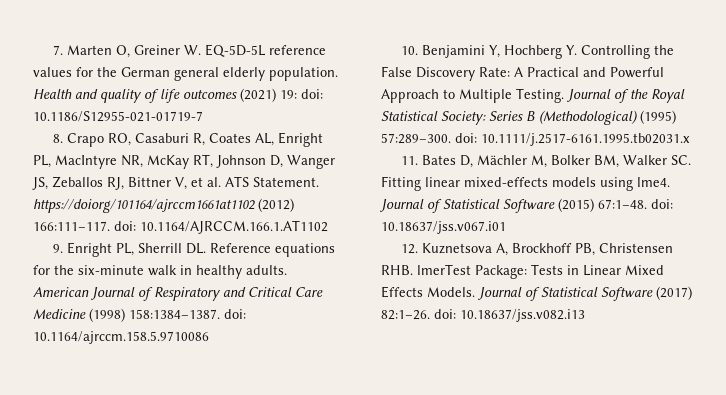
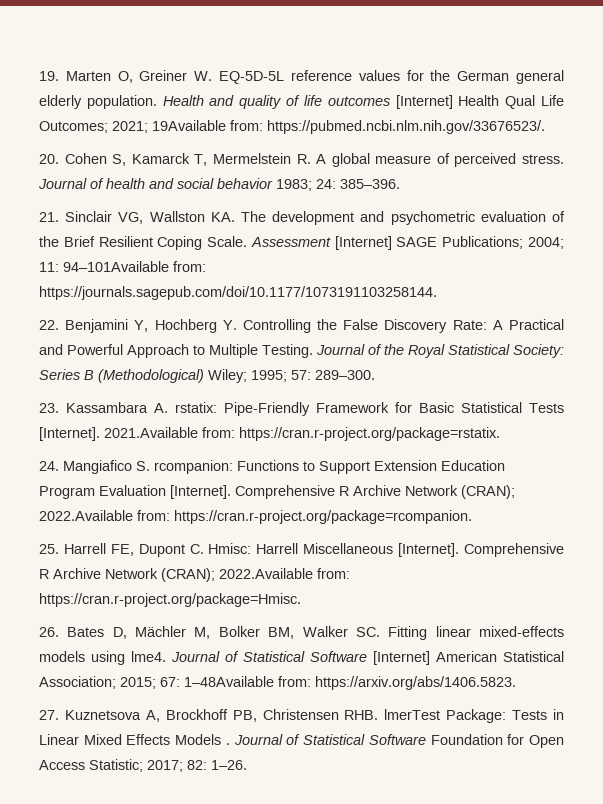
[53,45,64,55] 7. -> [39,71,59,81] 19.
[240,88,323,102] [33,111,203,122] [53,132,324,147] [33,154,335,169] [32,176,319,190] [33,198,294,213] [33,220,328,234] [53,242,336,257] [33,265,287,279] [33,287,323,301] [33,308,246,322] [33,331,209,344] [401,46,419,55] (2021) 19: doi: 10.1186/S12955-021-01719-7 // 8. Crapo RO, Casaburi R, Coates AL, Enright PL, MacIntyre NR, McKay RT, Johnson D, Wanger JS, Zeballos RJ, Bittner V, et al. ATS Statement. https://doiorg/101164/ajrccm1661at1102 (2012) 166:111–117. doi: 10.1164/AJRCCM.166.1.AT1102 // 9. Enright PL, Sherrill DL. Reference equations for the six-minute walk in healthy adults. American Journal of Respiratory and Critical Care Medicine (1998) 158:1384–1387. doi: 10.1164/ajrccm.158.5.9710086 // 10. -> [395,95,564,109] [39,120,545,134] [39,153,564,167] [38,178,400,191] [39,211,565,225] [39,236,564,250] [39,261,206,272] [39,286,437,300] [39,320,59,330] [Internet] Health Qual Life Outcomes; 2021; 19Available from: https://pubmed.ncbi.nlm.nih.gov/33676523/. // 20. Cohen S, Kamarck T, Mermelstein R. A global measure of perceived stress. Journal of health and social behavior 1983; 24: 385–396. // 21. Sinclair VG, Wallston KA. The development and psychometric evaluation of the Brief Resilient Coping Scale. Assessment [Internet] SAGE Publications; 2004; 11: 94–101Available from: https://journals.sagepub.com/doi/10.1177/1073191103258144. // 22.
[640,110,676,124] [381,133,690,146] [401,156,419,165] (1995) 57:289–300. doi: 10.1111/j.2517-6161.1995.tb02031.x // 11. -> [208,369,375,383] [39,402,564,416] [39,427,500,441] [39,460,505,474] [39,485,515,499] [39,510,472,524] [39,543,564,557] [39,568,350,582] [39,593,301,607] [39,627,59,637] Wiley; 1995; 57: 289–300. // 23. Kassambara A. rstatix: Pipe-Friendly Framework for Basic Statistical Tests [Internet]. 2021.Available from: https://cran.r-project.org/package=rstatix. // 24. Mangiafico S. rcompanion: Functions to Support Extension Education Program Evaluation [Internet]. Comprehensive R Archive Network (CRAN); 2022.Available from: https://cran.r-project.org/package=rcompanion. // 25. Harrell FE, Dupont C. Hmisc: Harrell Miscellaneous [Internet]. Comprehensive R Archive Network (CRAN); 2022.Available from: https://cran.r-project.org/package=Hmisc. // 26.
[558,198,673,212] [381,221,506,234] [401,244,419,254] (2015) 67:1–48. doi: 10.18637/jss.v067.i01 // 12. -> [373,651,564,665] [39,676,516,690] [39,710,59,720] [Internet] American Statistical Association; 2015; 67: 1–48Available from: https://arxiv.org/abs/1406.5823. // 27.
[427,286,692,301] [381,309,585,322] Models. Journal of Statistical Software (2017) 82:1–26. doi: 10.18637/jss.v082.i13 -> [175,734,564,748] [39,759,247,772] Models . Journal of Statistical Software Foundation for Open Access Statistic; 2017; 82: 1–26.

